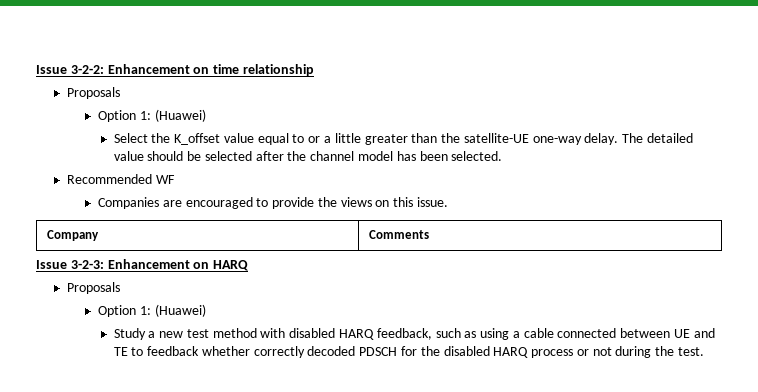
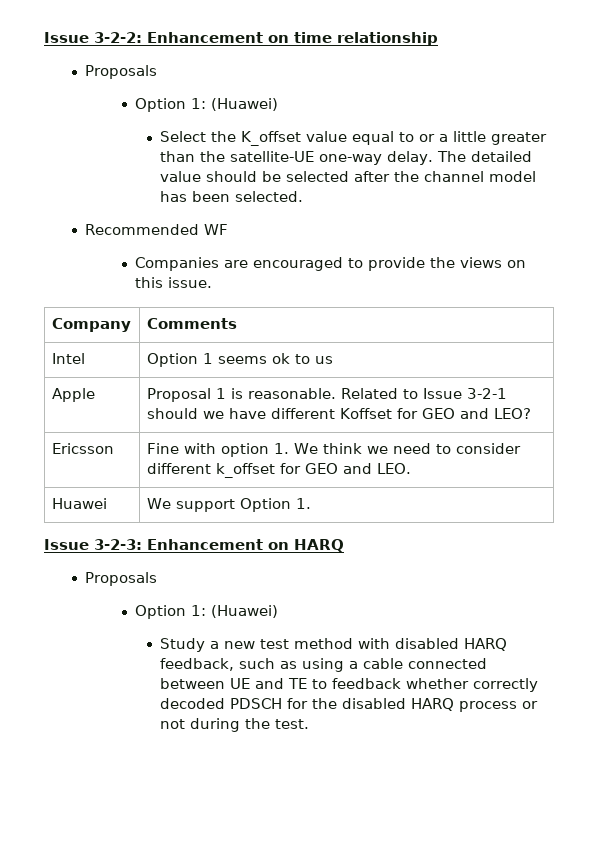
(429, 234) none -> [51,353,85,364] [146,353,333,367] [51,388,95,402] [146,388,507,402] [146,408,531,419] [51,443,114,454] [146,443,521,457] [146,463,411,478] [51,498,107,509] [146,498,311,512] // Intel | Option 1 seems ok to us // Apple | Proposal 1 is reasonable. Related to Issue 3-2-1 should we have different Koffset for GEO and LEO? // Ericsson | Fine with option 1. We think we need to consider different k_offset for GEO and LEO. // Huawei | We support Option 1.

